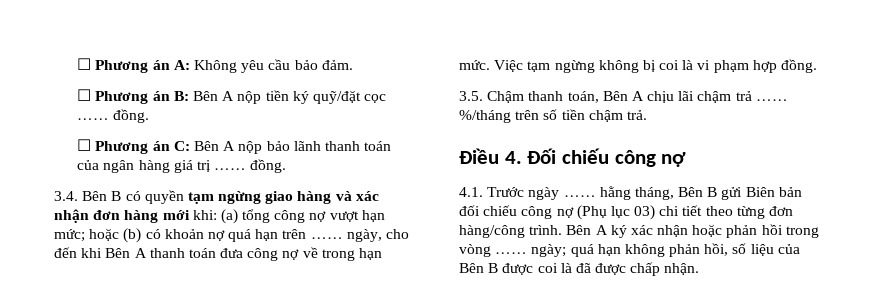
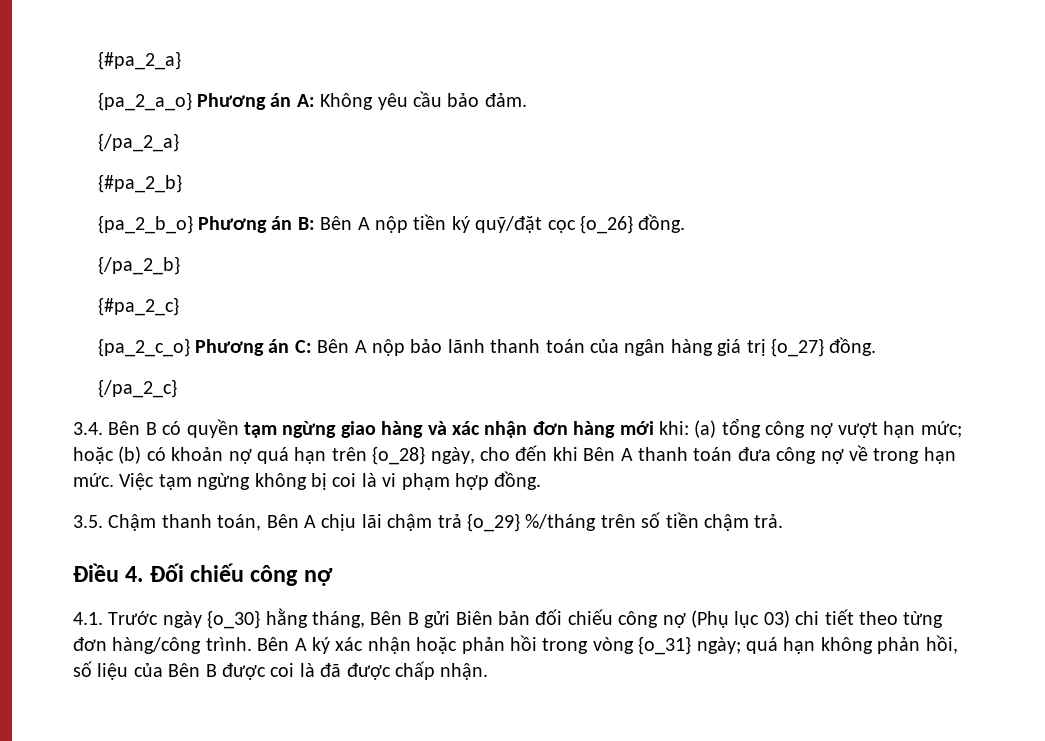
[77,58,92,70] ☐ -> [97,51,181,70] [97,92,192,111] {#pa_2_a} // {pa_2_a_o}
[77,89,92,101] ☐ -> [97,133,179,152] [97,174,182,193] [97,215,193,234] {/pa_2_a} // {#pa_2_b} // {pa_2_b_o}
[77,109,150,123] [77,139,92,151] …… đồng. // ☐ -> [579,214,686,234] [97,256,180,275] [97,297,179,316] [97,338,190,357] {o_26} đồng. // {/pa_2_b} // {#pa_2_c} // {pa_2_c_o}
[214,159,287,173] …… đồng. -> [770,337,877,357] [97,379,177,398] {o_27} đồng. // {/pa_2_c}
[310,237,343,239] …… -> [372,446,426,465] {o_28}
[755,99,788,101] …… -> [466,513,520,532] {o_29}
[563,195,596,197] …… -> [207,610,261,629] {o_30}
[495,252,528,254] …… -> [638,636,692,655] {o_31}

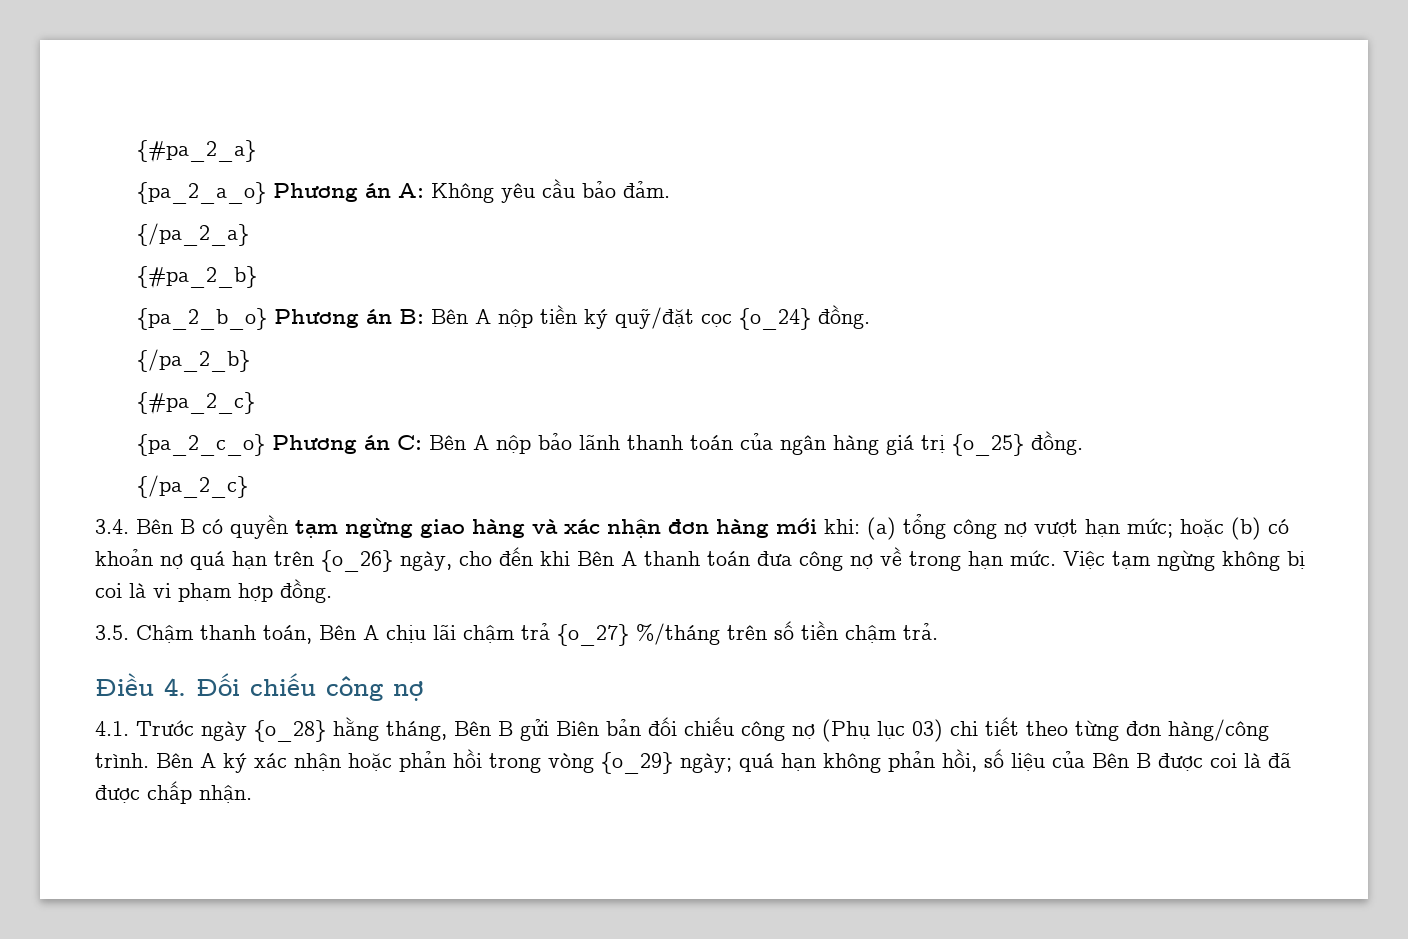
[579,215,633,234] {o_26} -> [738,308,811,330] {o_24}
[770,338,824,357] {o_27} -> [951,434,1024,456] {o_25}
[372,446,426,465] {o_28} -> [321,550,393,572] {o_26}
[466,513,520,532] {o_29} -> [557,624,629,646] {o_27}
[207,610,261,629] {o_30} -> [254,720,326,742] {o_28}
[638,636,692,655] {o_31} -> [601,752,673,774] {o_29}

